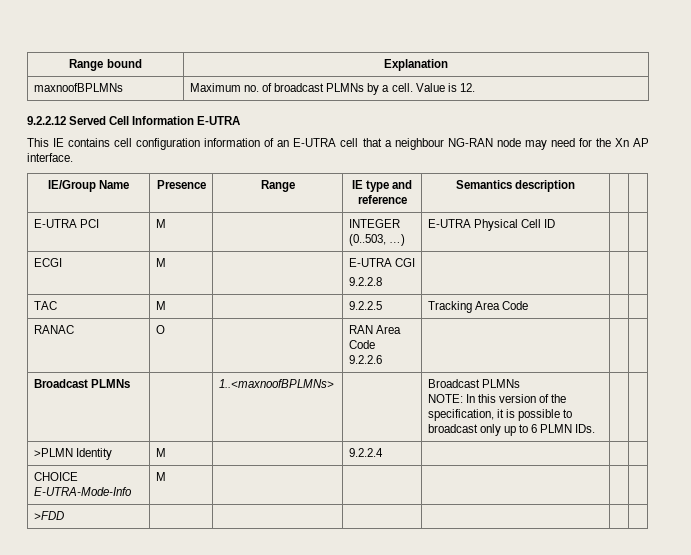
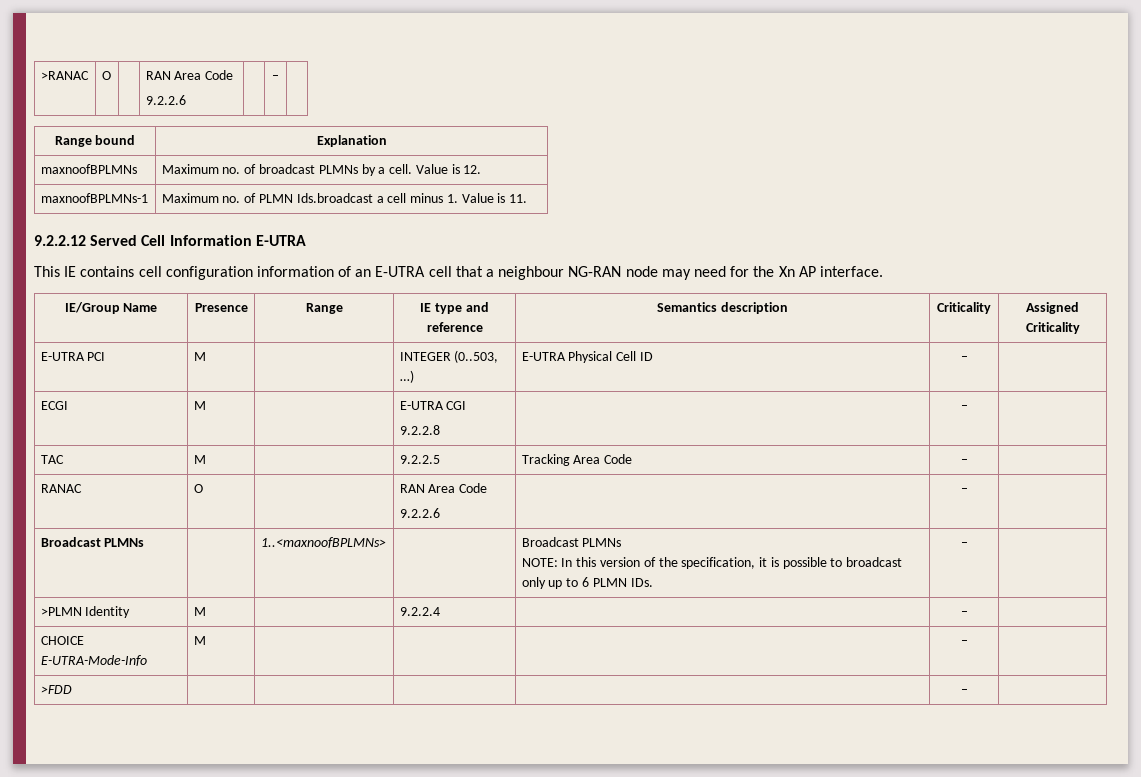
(69, 65) none -> [40,71,89,80] [101,71,111,80] [145,70,234,80] [145,95,186,105] [272,75,279,80] >RANAC | O | | RAN Area Code // 9.2.2.6 | | – | //
(475, 87) none -> [40,193,148,203] [161,193,528,203] // maxnoofBPLMNs-1 | Maximum no. of PLMN Ids.broadcast a cell minus 1. Value is 11.
(576, 186) | -> [937,302,991,314] [1026,302,1079,314] [1025,322,1080,334] Criticality | Assigned Criticality
(556, 223) none -> [960,356,968,361] –
(382, 281) none -> [960,405,968,410] –
(529, 305) none -> [960,459,968,464] –
(382, 359) none -> [960,488,968,493] –
(596, 428) none -> [960,542,968,547] –
(383, 452) none -> [960,611,968,616] –
(166, 476) none -> [960,640,968,645] –
(64, 515) none -> [960,689,968,694] –

